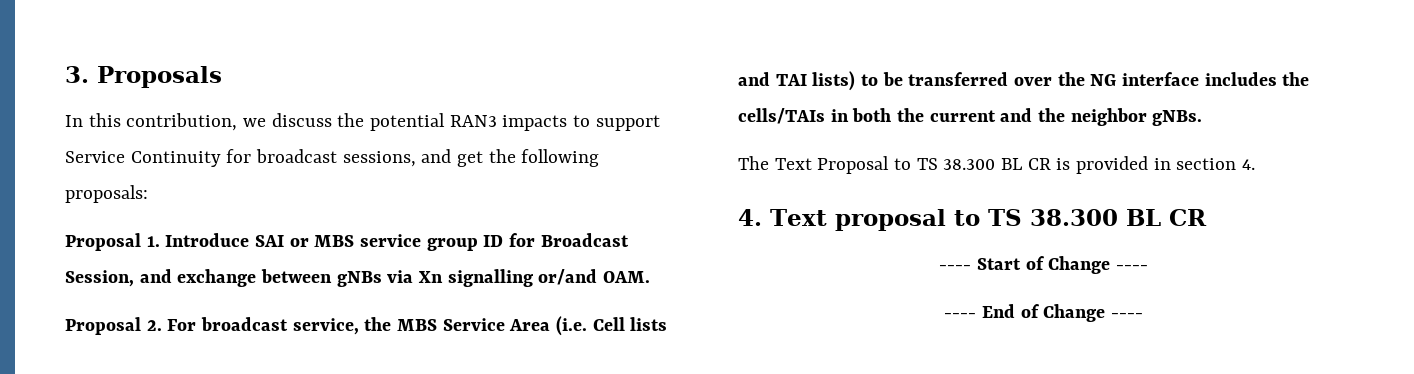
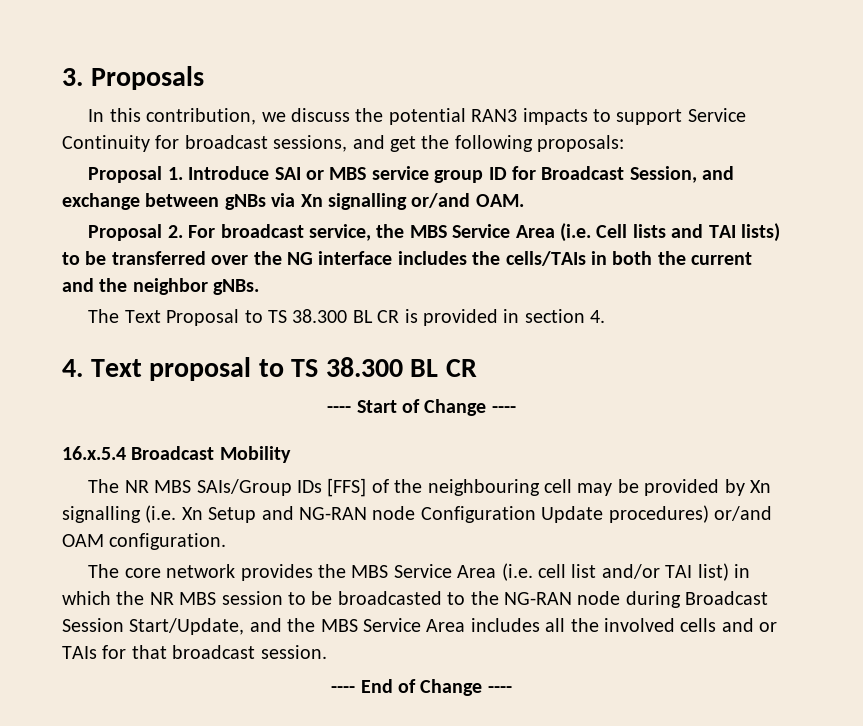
(1148, 267) none -> [62,446,291,463] [88,478,771,497] [62,505,772,523] [62,533,227,550] [88,563,750,581] [62,591,769,608] [62,618,778,635] [62,645,327,659] // 16.x.5.4 Broadcast Mobility // The NR MBS SAIs/Group IDs [FFS] of the neighbouring cell may be provided by Xn signalling (i.e. Xn Setup and NG-RAN node Configuration Update procedures) or/and OAM configuration. // The core network provides the MBS Service Area (i.e. cell list and/or TAI list) in which the NR MBS session to be broadcasted to the NG-RAN node during Broadcast Session Start/Update, and the MBS Service Area includes all the involved cells and or TAIs for that broadcast session.

